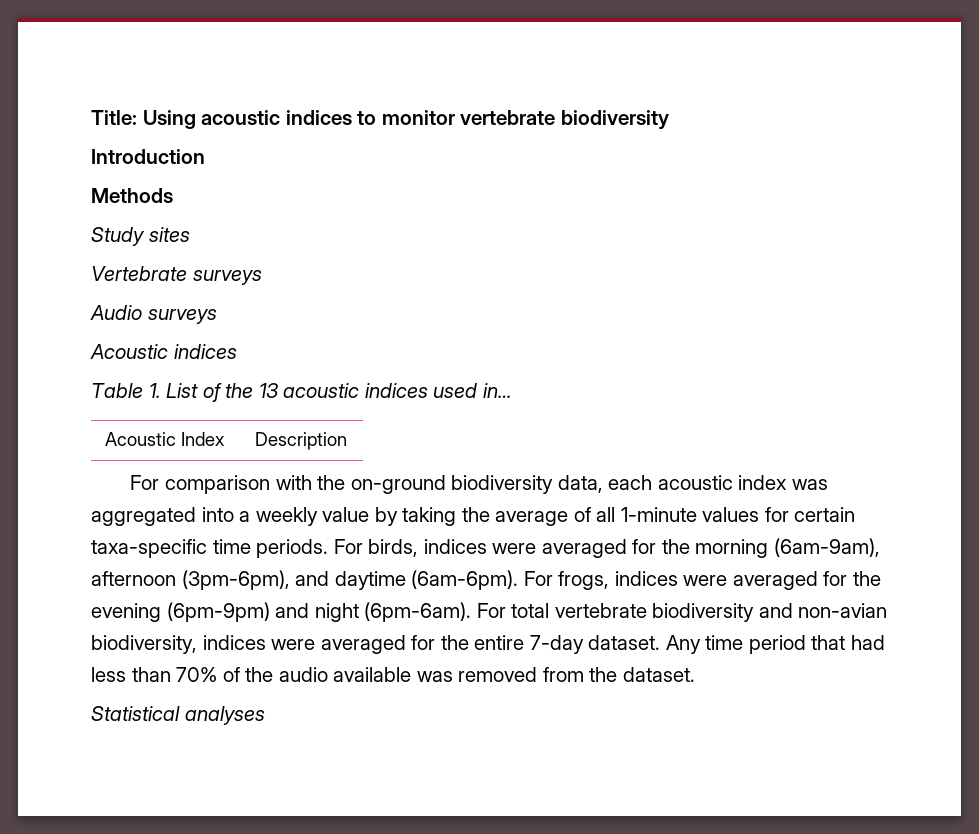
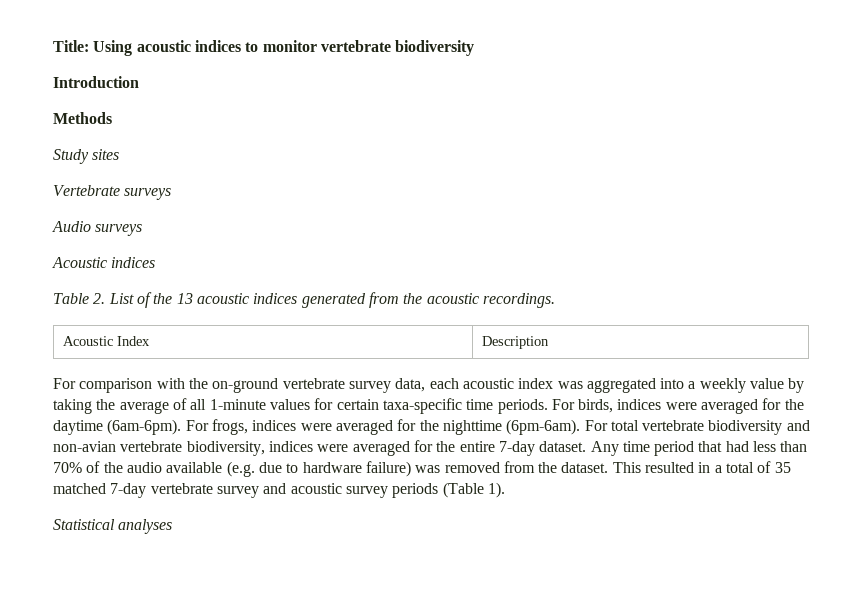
[148,383,161,398] 1. -> [93,293,106,304] 2.
[433,383,512,398] used in… -> [301,292,555,308] generated from the acoustic recordings.
[451,475,554,494] biodiversity -> [282,378,391,393] vertebrate survey
[695,538,880,558] [91,570,330,590] morning (6am-9am), afternoon (3pm-6pm), and -> (804, 404) none
[91,602,359,622] evening (6pm-9pm) and night -> [442,420,502,435] nighttime
(888, 610) none -> [120,441,183,452] vertebrate
(412, 674) none -> [226,461,411,477] (e.g. due to hardware failure)
(695, 674) none -> [612,461,791,473] [53,482,505,498] This resulted in a total of 35 matched 7-day vertebrate survey and acoustic survey periods (Table 1).

